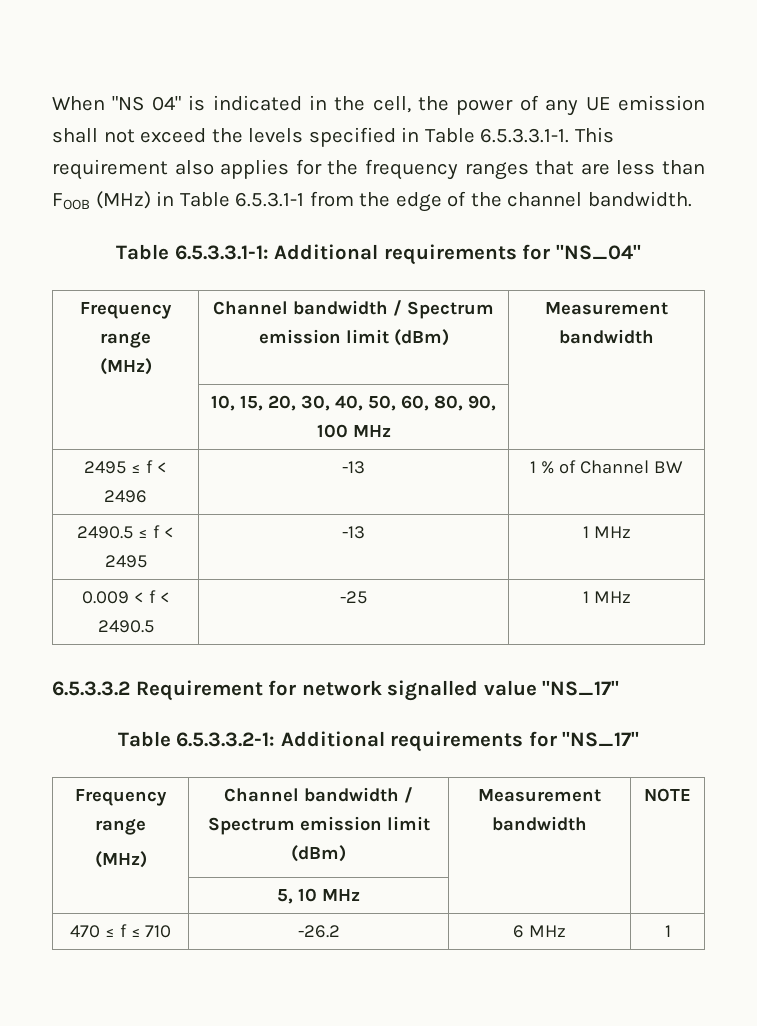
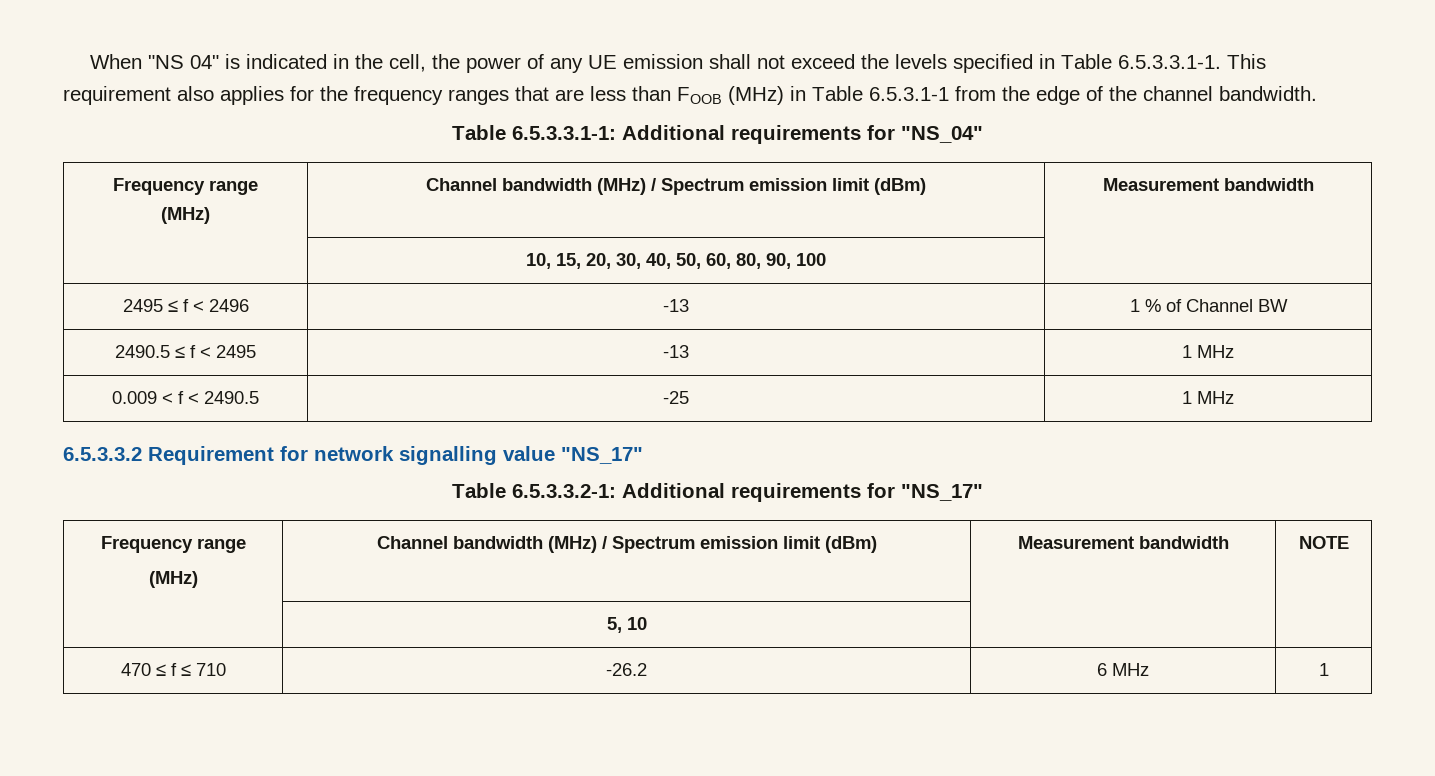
(389, 307) none -> [597,178,646,195] (MHz)
[352,425,391,437] MHz -> (826, 259) none
[387,680,479,701] signalled -> [399,446,497,465] signalling
(399, 794) none -> [547,536,597,553] (MHz)
[321,889,360,901] MHz -> (647, 623) none

